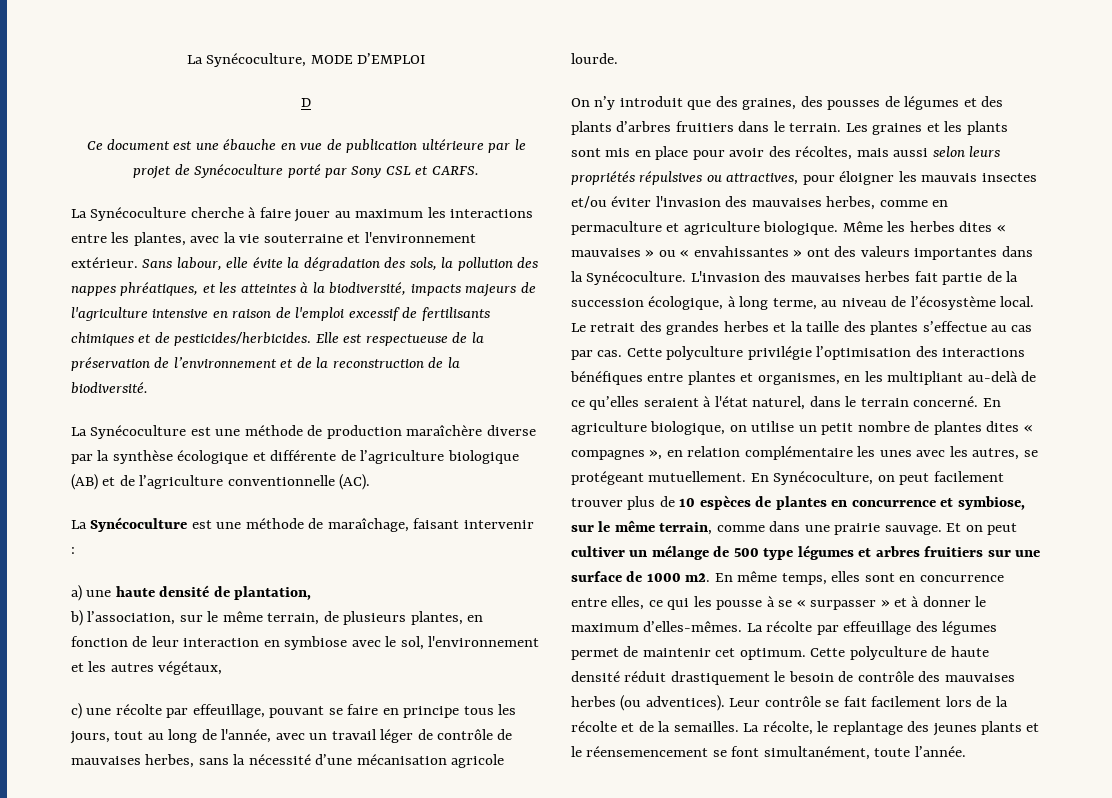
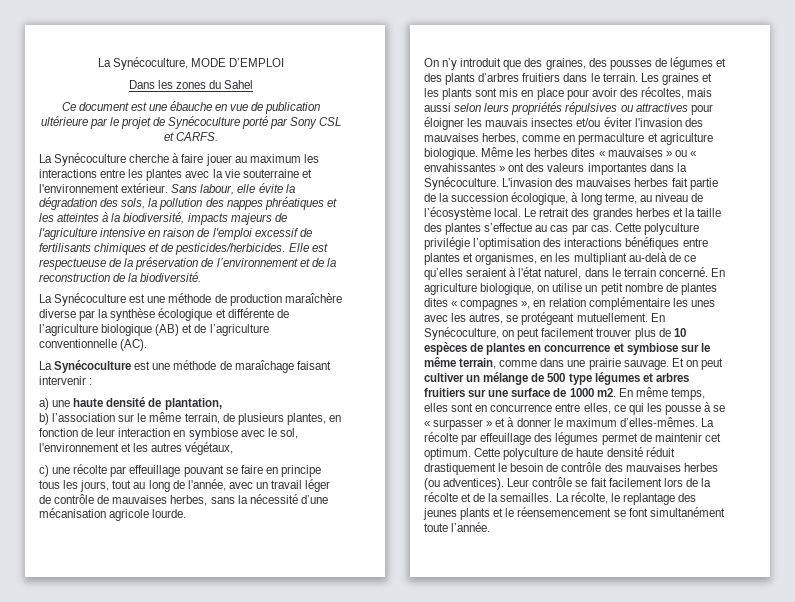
[301,98,311,107] D -> [128,80,254,89] Dans les zones du Sahel
[133,232,186,246] plantes, -> [146,169,183,181] plantes
[120,282,199,296] phréatiques, -> [264,197,324,210] phréatiques
[327,518,409,532] maraîchage, -> [234,360,294,373] maraîchage
[87,611,176,625] l’association, -> [52,413,116,422] l’association
[192,704,265,718] effeuillage, -> [129,465,181,477] effeuillage
[726,173,799,185] attractives, -> [635,103,688,112] attractives
[957,496,1025,510] symbiose, -> [626,343,678,355] symbiose
[763,746,870,760] simultanément, -> [649,507,725,517] simultanément

